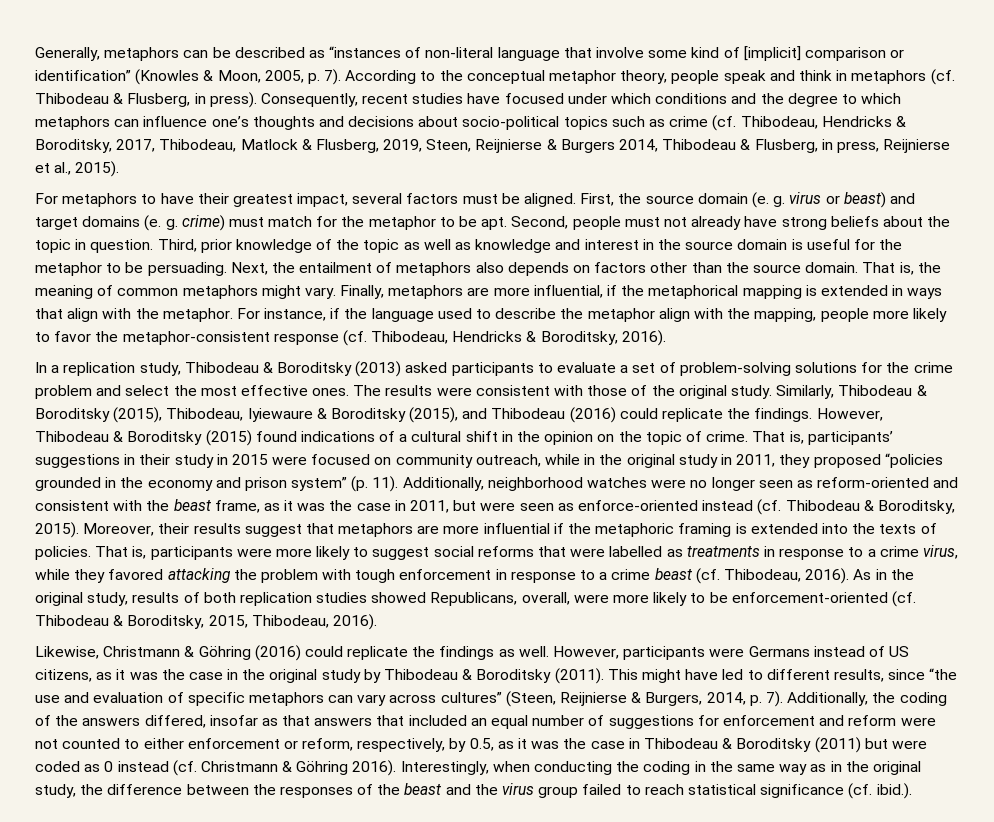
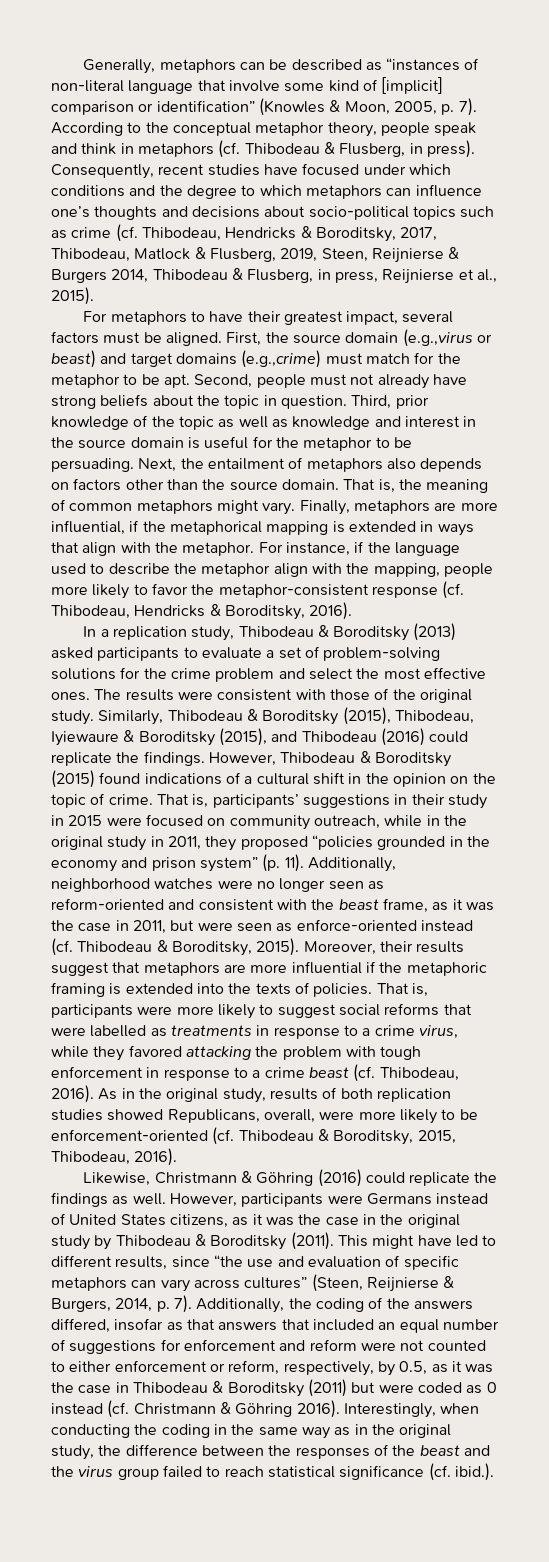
[751,192,822,208] (e. g. virus -> [402,329,473,347] (e.g.,virus
[144,215,225,231] (e. g. crime) -> [241,350,322,368] (e.g.,crime)
[889,646,910,657] US -> [69,1214,166,1226] United States

